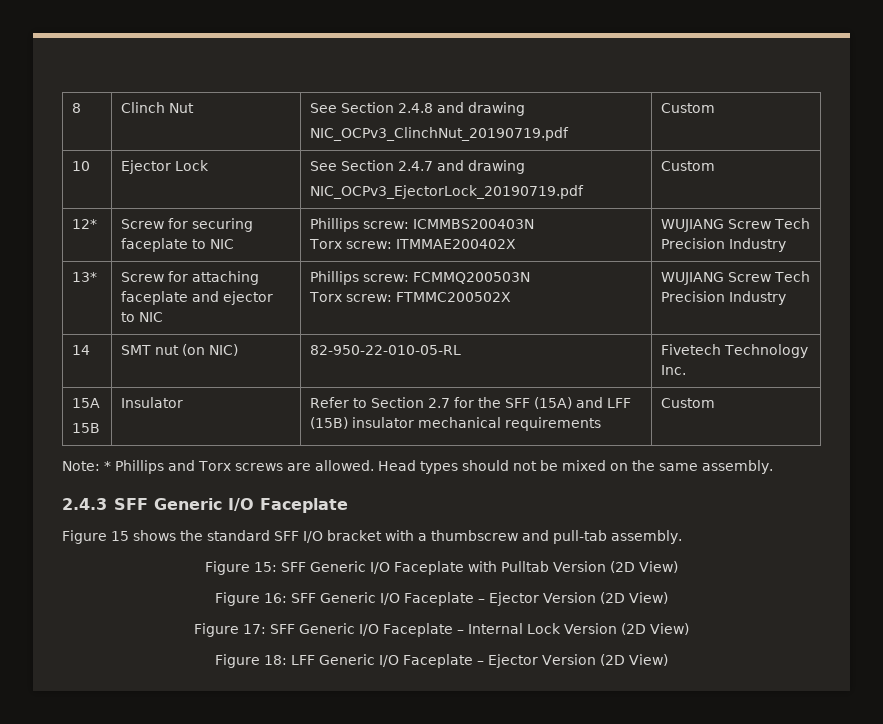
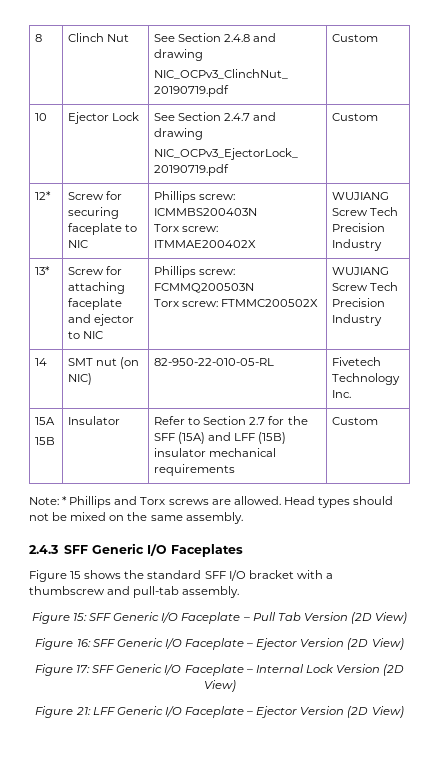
[259,498,348,513] Faceplate -> [170,544,243,557] Faceplates
[467,561,549,572] with Pulltab -> [242,612,301,621] – Pull Tab
[264,655,288,665] 18: -> [75,707,91,715] 21:

